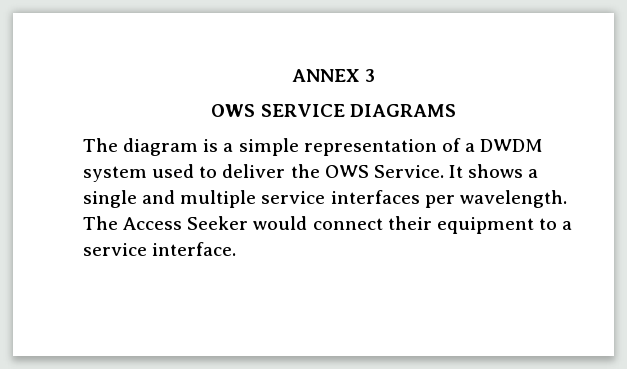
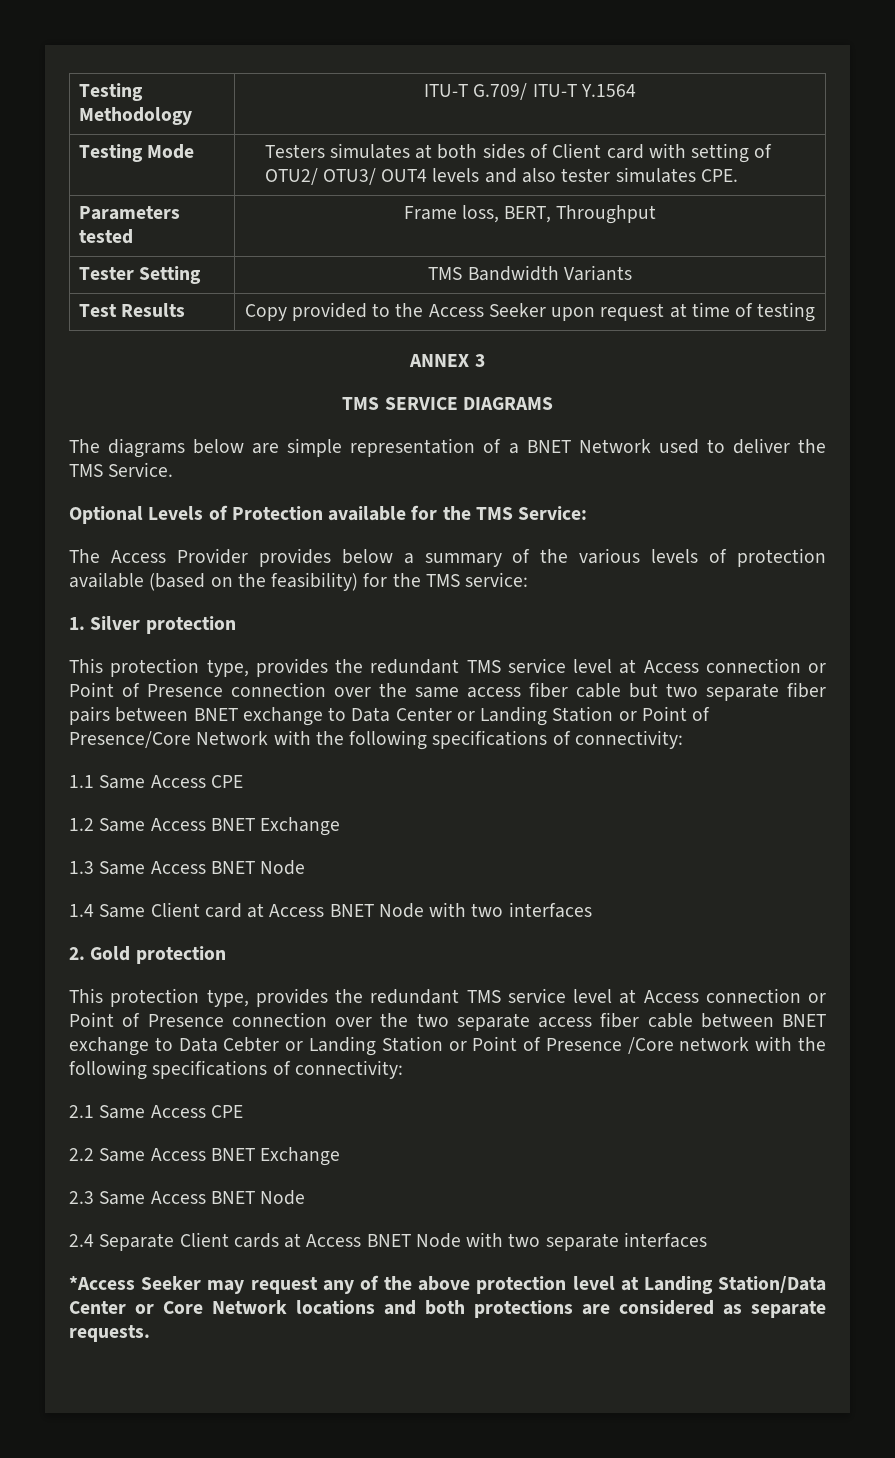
(291, 75) none -> [79,83,144,101] [79,107,193,125] [424,83,636,100] [79,144,195,162] [264,143,773,163] [264,167,738,185] [79,206,181,220] [79,229,134,244] [403,205,657,224] [79,266,202,284] [428,265,632,281] [79,303,186,317] [244,302,816,322] Testing Methodology | ITU-T G.709/ ITU-T Y.1564 // Testing Mode | Testers simulates at both sides of Client card with setting of OTU2/ OTU3/ OUT4 levels and also tester simulates CPE. // Parameters tested | Frame loss, BERT, Throughput // Tester Setting | TMS Bandwidth Variants // Test Results | Copy provided to the Access Seeker upon request at time of testing //
[211,104,256,117] OWS -> [342,397,380,410] TMS
[123,138,234,156] diagram is a -> [108,438,280,458] diagrams below are
[480,139,544,152] [83,166,147,182] DWDM system -> [526,439,651,453] BNET Network
[324,165,369,178] OWS -> [69,464,103,477] TMS
[448,164,539,178] [83,190,567,208] [83,216,573,234] [83,242,237,256] It shows a single and multiple service interfaces per wavelength. The Access Seeker would connect their equipment to a service interface. -> [69,505,588,524] [69,548,826,567] [69,572,529,591] [69,616,236,634] [69,658,826,677] [69,682,826,701] [69,706,711,726] [69,730,683,750] [69,775,243,789] [69,817,341,836] [69,860,306,875] [69,902,592,918] [69,946,226,964] [69,988,826,1007] [69,1012,826,1031] [69,1036,827,1056] [69,1060,403,1080] [69,1105,243,1119] [69,1147,341,1166] [69,1190,306,1205] [69,1232,707,1251] [69,1275,826,1294] [69,1300,826,1318] [69,1325,150,1342] // Optional Levels of Protection available for the TMS Service: // The Access Provider provides below a summary of the various levels of protection available (based on the feasibility) for the TMS service: // 1. Silver protection // This protection type, provides the redundant TMS service level at Access connection or Point of Presence connection over the same access fiber cable but two separate fiber pairs between BNET exchange to Data Center or Landing Station or Point of Presence/Core Network with the following specifications of connectivity: // 1.1 Same Access CPE // 1.2 Same Access BNET Exchange // 1.3 Same Access BNET Node // 1.4 Same Client card at Access BNET Node with two interfaces // 2. Gold protection // This protection type, provides the redundant TMS service level at Access connection or Point of Presence connection over the two separate access fiber cable between BNET exchange to Data Cebter or Landing Station or Point of Presence /Core network with the following specifications of connectivity: // 2.1 Same Access CPE // 2.2 Same Access BNET Exchange // 2.3 Same Access BNET Node // 2.4 Separate Client cards at Access BNET Node with two separate interfaces // *Access Seeker may request any of the above protection level at Landing Station/Data Center or Core Network locations and both protections are considered as separate requests.

